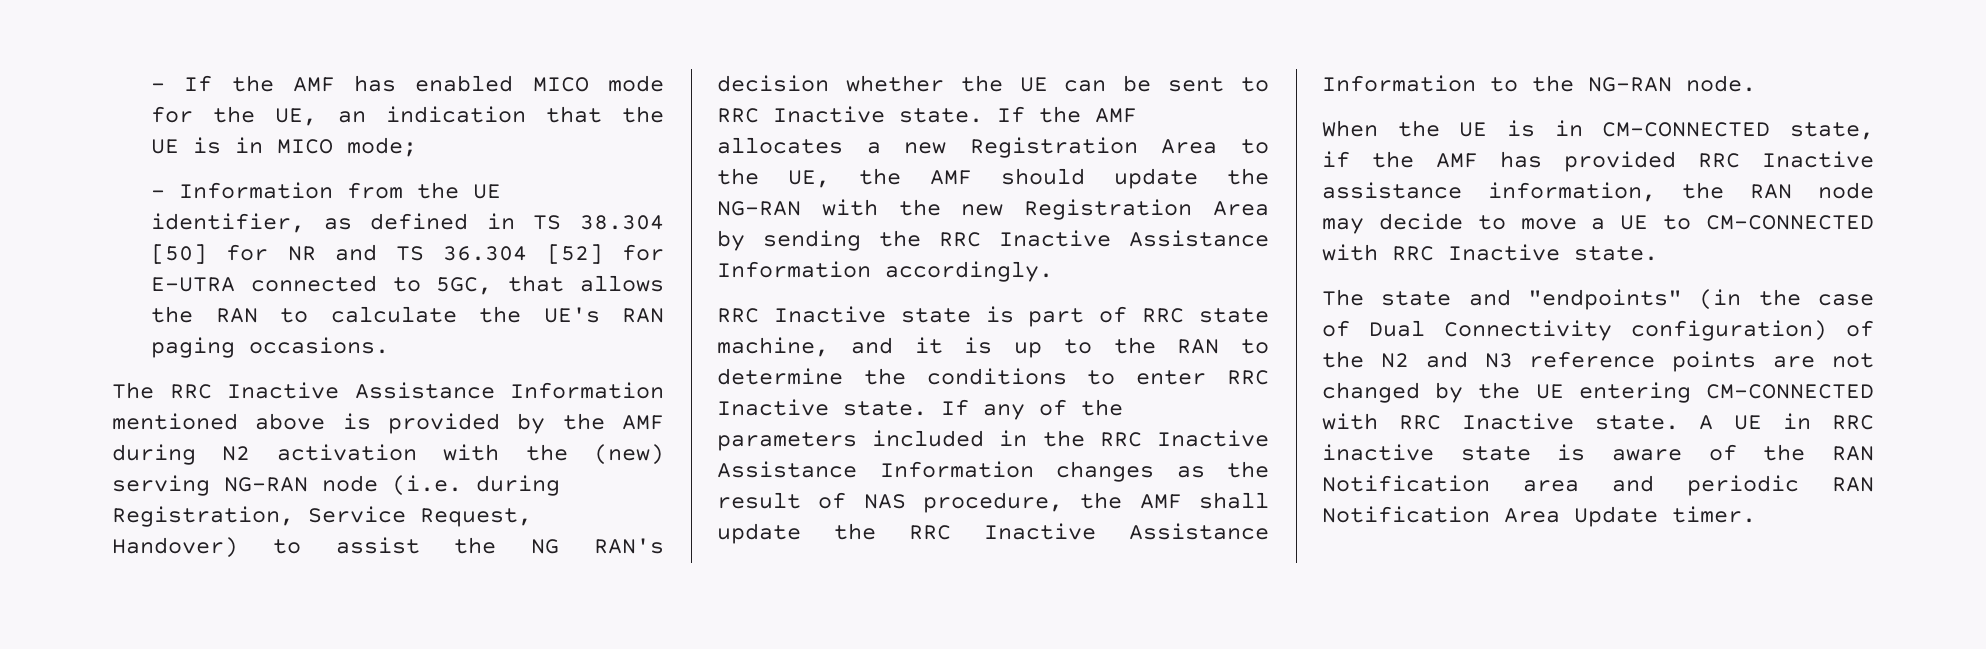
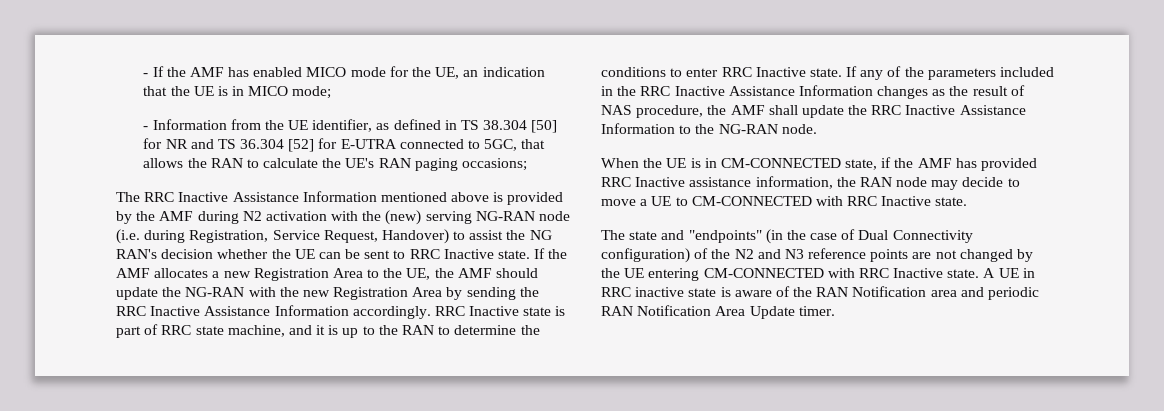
[249,337,390,354] occasions. -> [461,158,527,171] occasions;
(1053, 271) // -> (431, 312) none

